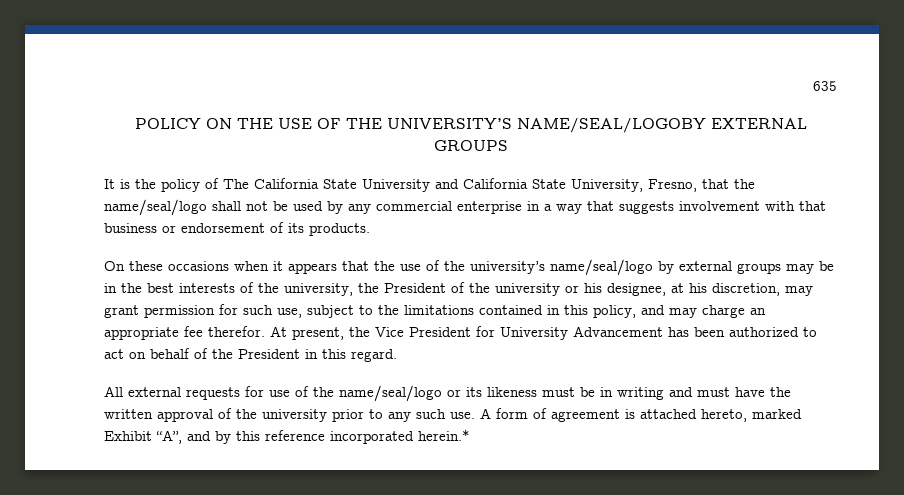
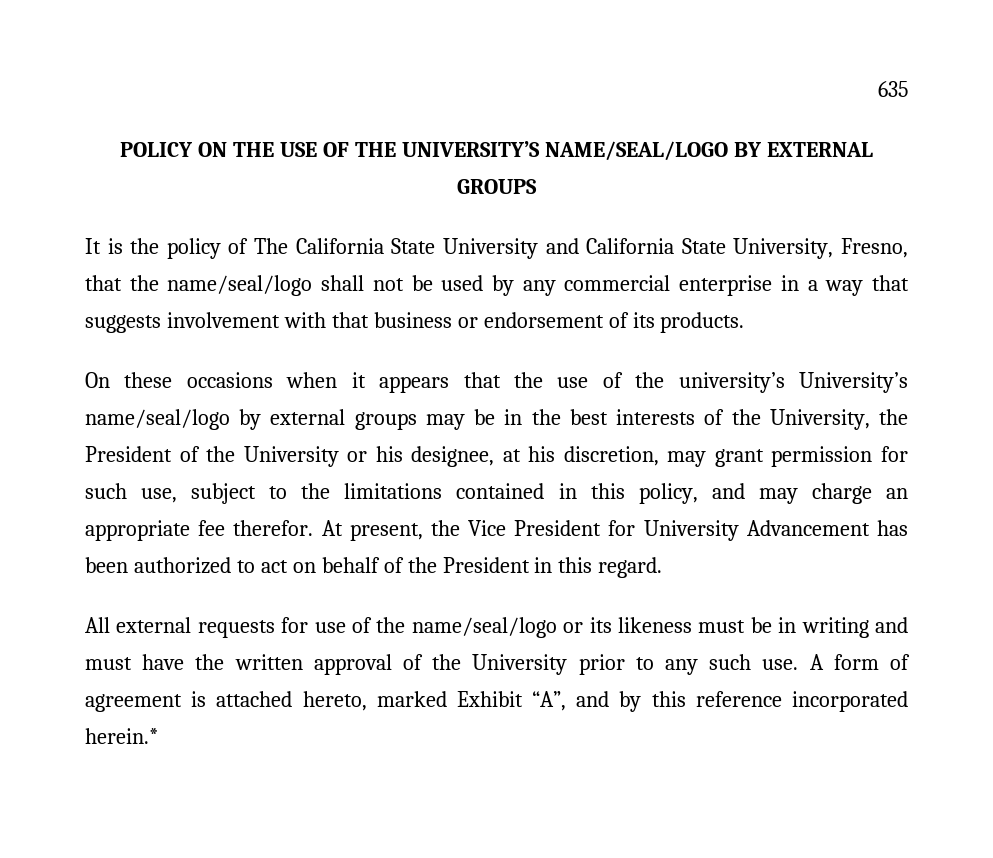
[516,118,706,133] NAME/SEAL/LOGOBY -> [544,141,762,161] NAME/SEAL/LOGO BY
(545, 267) none -> [799,372,908,393] University’s
[284,283,353,296] university, -> [769,409,870,430] University,
[495,283,560,296] university -> [243,446,339,467] University
[262,409,327,422] university -> [472,654,568,675] University

